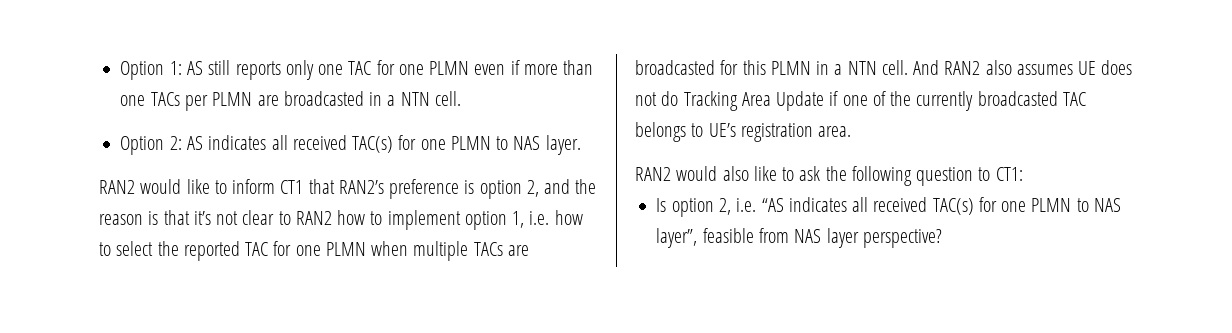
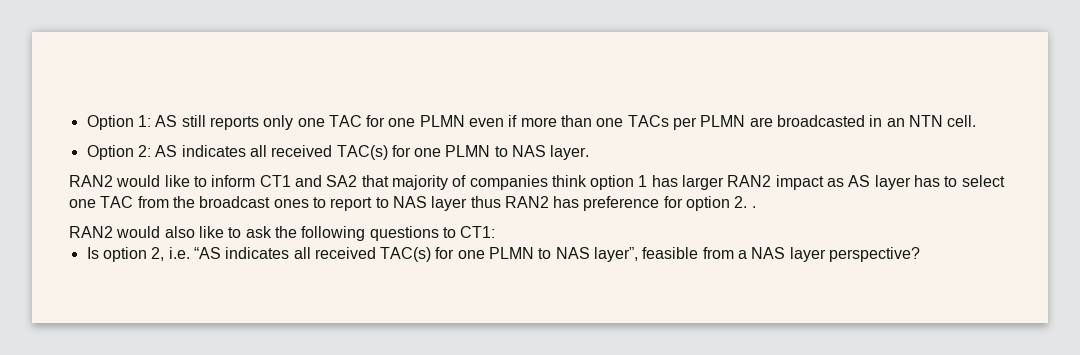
[387,95,396,106] a -> [886,118,905,127] an
[308,179,597,199] [99,210,583,230] [99,241,529,261] [635,60,1133,75] [635,91,1086,111] [635,122,852,142] that RAN2’s preference is option 2, and the reason is that it’s not clear to RAN2 how to implement option 1, i.e. how to select the reported TAC for one PLMN when multiple TACs are broadcasted for this PLMN in a NTN cell. And RAN2 also assumes UE does not do Tracking Area Update if one of the currently broadcasted TAC belongs to UE’s registration area. -> [294,175,1005,190] [69,196,756,211] and SA2 that majority of companies think option 1 has larger RAN2 impact as AS layer has to select one TAC from the broadcast ones to report to NAS layer thus RAN2 has preference for option 2. .
[916,167,974,186] question -> [369,226,439,241] questions
(789, 235) none -> [738,250,748,259] a

